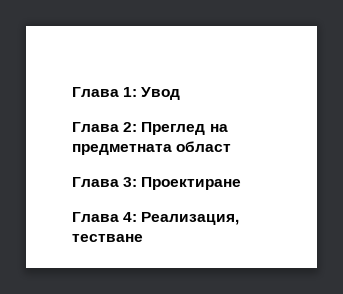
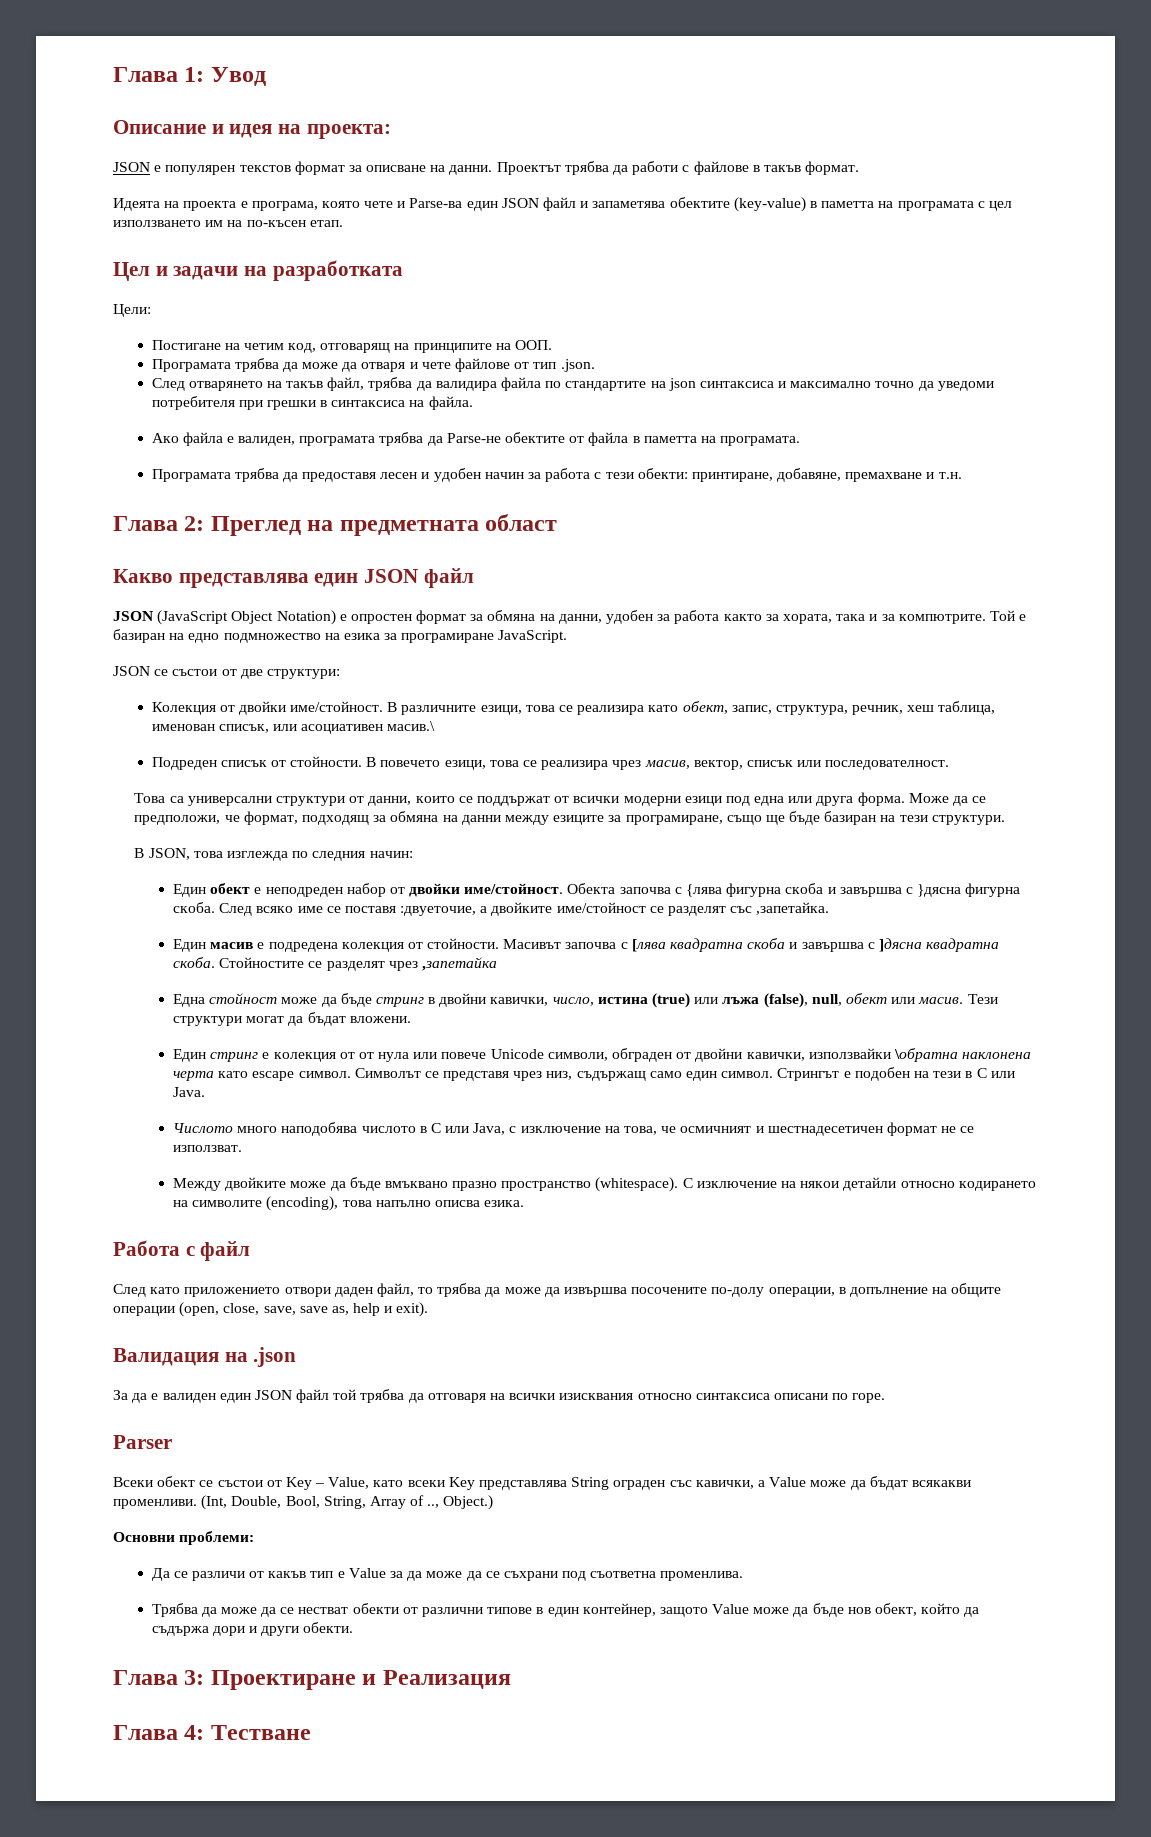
(181, 93) none -> [113,120,391,139] [113,161,860,175] [113,197,1012,212] [113,220,343,227] [113,260,403,281] [113,304,151,317] [151,340,553,353] [151,358,595,372] [151,377,994,391] [151,396,473,410] [151,432,801,446] [151,468,962,482] // Описание и идея на проекта: // JSON е популярен текстов формат за описване на данни. Проектът трябва да работи с файлове в такъв формат. // Идеята на проекта е програма, която чете и Parse-ва един JSON файл и запаметява обектите (key-value) в паметта на програмата с цел използването им на по-късен етап. // Цел и задачи на разработката // Цели: // Постигане на четим код, отговарящ на принципите на ООП. // Програмата трябва да може да отваря и чете файлове от тип .json. // След отварянето на такъв файл, трябва да валидира файла по стандартите на json синтаксиса и максимално точно да уведоми потребителя при грешки в синтаксиса на файла. // Ако файла е валиден, програмата трябва да Parse-не обектите от файла в паметта на програмата. // Програмата трябва да предоставя лесен и удобен начин за работа с тези обекти: принтиране, добавяне, премахване и т.н.
(232, 146) none -> [113,568,474,588] [113,610,1027,625] [113,629,568,643] [113,666,340,679] [151,701,996,715] [151,721,436,734] [151,756,950,770] [134,792,987,806] [134,811,1005,825] [134,848,413,861] [173,883,1021,897] [173,902,830,916] [173,938,1000,952] [173,957,497,971] [173,993,998,1008] [173,1012,411,1026] [173,1048,1032,1062] [173,1067,1015,1081] [173,1087,206,1097] [173,1122,975,1136] [173,1145,243,1152] [173,1177,1036,1192] [173,1196,525,1211] [113,1240,251,1261] [113,1283,1002,1297] [113,1302,429,1317] [113,1347,297,1367] [113,1389,886,1403] [113,1435,172,1449] [113,1476,971,1490] [113,1495,494,1510] [113,1531,255,1545] [151,1568,744,1581] [151,1603,980,1617] [151,1622,354,1636] // Какво представлява един JSON файл // JSON (JavaScript Object Notation) е опростен формат за обмяна на данни, удобен за работа както за хората, така и за компютрите. Той е базиран на едно подмножество на езика за програмиране JavaScript. // JSON се състои от две структури: // Колекция от двойки име/стойност. В различните езици, това се реализира като обект, запис, структура, речник, хеш таблица, именован списък, или асоциативен масив.\ // Подреден списък от стойности. В повечето езици, това се реализира чрез масив, вектор, списък или последователност. // Това са универсални структури от данни, които се поддържат от всички модерни езици под една или друга форма. Може да се предположи, че формат, подходящ за обмяна на данни между езиците за програмиране, също ще бъде базиран на тези структури. // В JSON, това изглежда по следния начин: // Един обект е неподреден набор от двойки име/стойност. Обекта започва с {лява фигурна скоба и завършва с }дясна фигурна скоба. След всяко име се поставя :двуеточие, а двойките име/стойност се разделят със ,запетайка. // Един масив е подредена колекция от стойности. Масивът започва с [лява квадратна скоба и завършва с ]дясна квадратна скоба. Стойностите се разделят чрез ,запетайка // Една стойност може да бъде стринг в двойни кавички, число, истина (true) или лъжа (false), null, обект или масив. Тези структури могат да бъдат вложени. // Един стринг е колекция от от нула или повече Unicode символи, обграден от двойни кавички, използвайки \обратна наклонена черта като escape символ. Символът се представя чрез низ, съдържащ само един символ. Стрингът е подобен на тези в C или Java. // Числото много наподобява числото в C или Java, с изключение на това, че осмичният и шестнадесетичен формат не се използват. // Между двойките може да бъде вмъквано празно пространство (whitespace). С изключение на някои детайли относно кодирането на символите (encoding), това напълно описва езика. // Работа с файл // След като приложението отвори даден файл, то трябва да може да извършва посочените по-долу операции, в допълнение на общите операции (open, close, save, save as, help и exit). // Валидация на .json // За да е валиден един JSON файл той трябва да отговаря на всички изисквания относно синтаксиса описани по горе. // Parser // Всеки обект се състои от Key – Value, като всеки Key представлява String ограден със кавички, а Value може да бъдат всякакви променливи. (Int, Double, Bool, String, Array of .., Object.) // Основни проблеми: // Да се различи от какъв тип е Value за да може да се съхрани под съответна променлива. // Трябва да може да се нестват обекти от различни типове в един контейнер, защото Value може да бъде нов обект, който да съдържа дори и други обекти.
(242, 183) none -> [362,1670,511,1689] и Реализация
[141,212,240,225] [72,234,143,242] Реализация, тестване -> [210,1725,311,1740] Тестване

